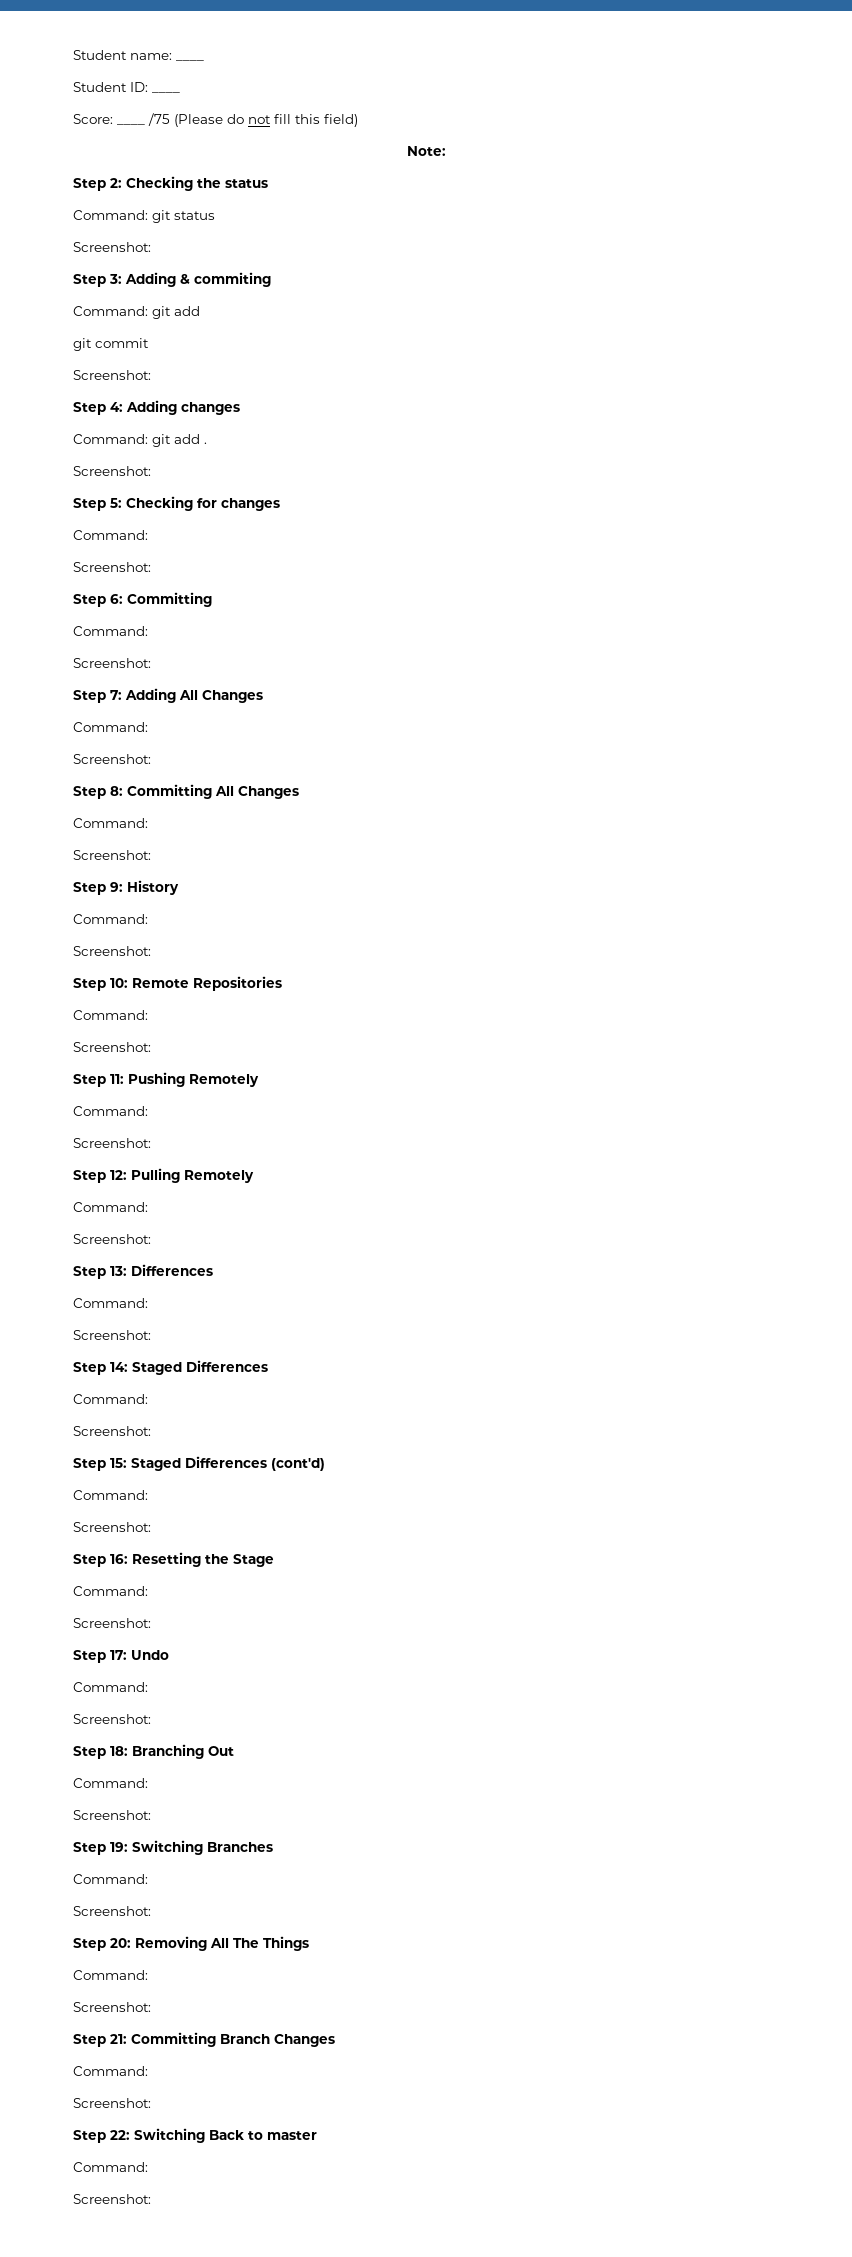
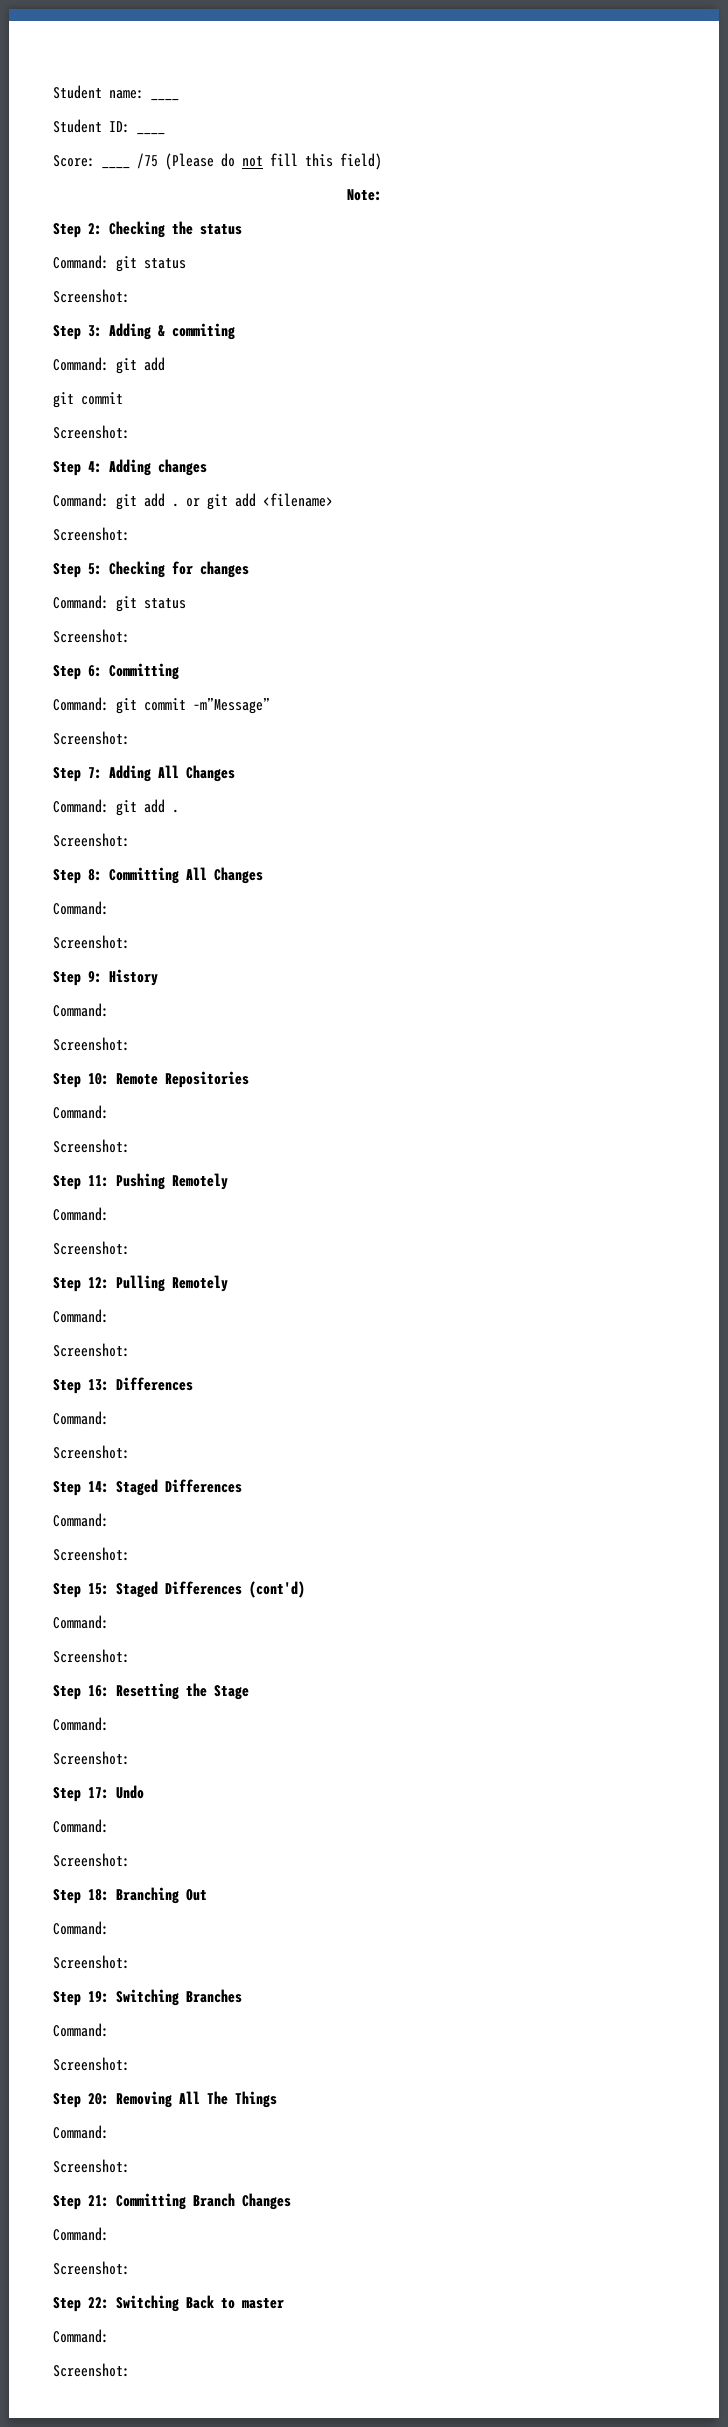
(207, 443) none -> [186,493,333,510] or git add <filename>
(148, 535) none -> [116,596,186,612] git status
(148, 631) none -> [116,697,270,714] git commit –m”Message”
(148, 727) none -> [116,799,179,816] git add .

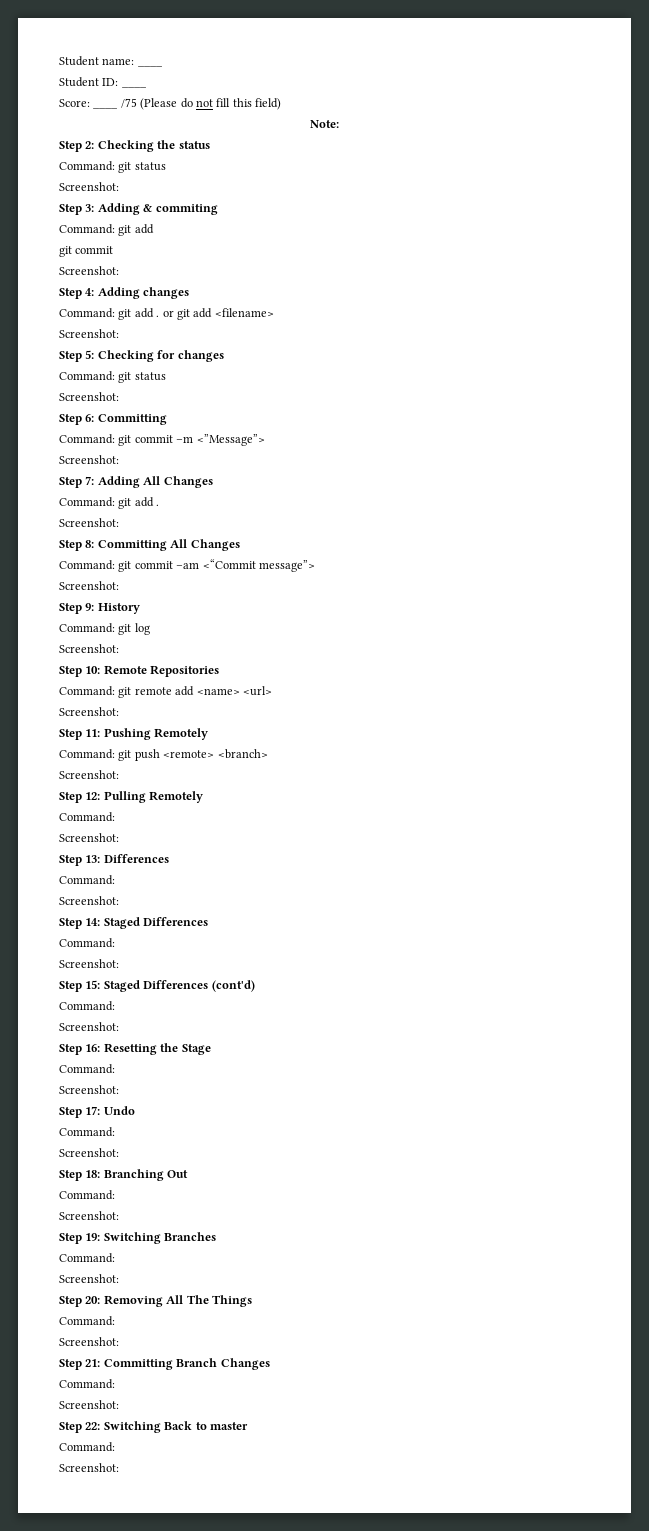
[193,697,270,714] –m”Message” -> [176,434,265,446] –m <”Message”>
(109, 908) none -> [118,559,315,572] git commit –am <“Commit message”>
(109, 1010) none -> [118,623,150,635] git log
(109, 1112) none -> [118,686,272,698] git remote add <name> <url>
(109, 1214) none -> [118,749,268,761] git push <remote> <branch>

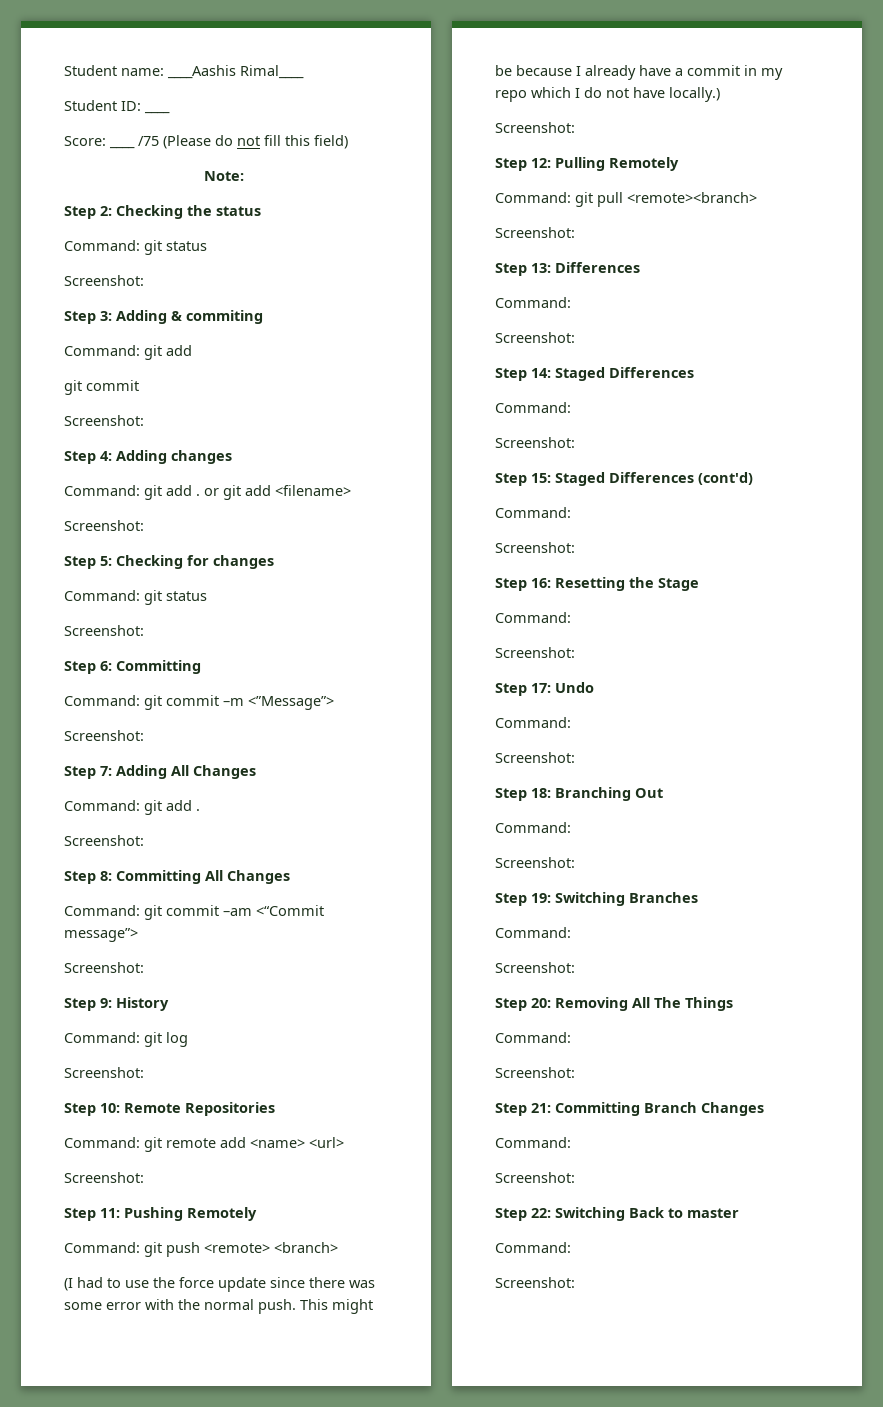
[137,65,163,67] ____ -> [167,65,304,79] ____Aashis Rimal____
(268, 754) none -> [64,1277,375,1292] [64,1299,373,1314] [495,65,783,80] [495,87,720,102] // (I had to use the force update since there was some error with the normal push. This might be because I already have a commit in my repo which I do not have locally.)
(115, 817) none -> [575,192,757,207] git pull <remote><branch>

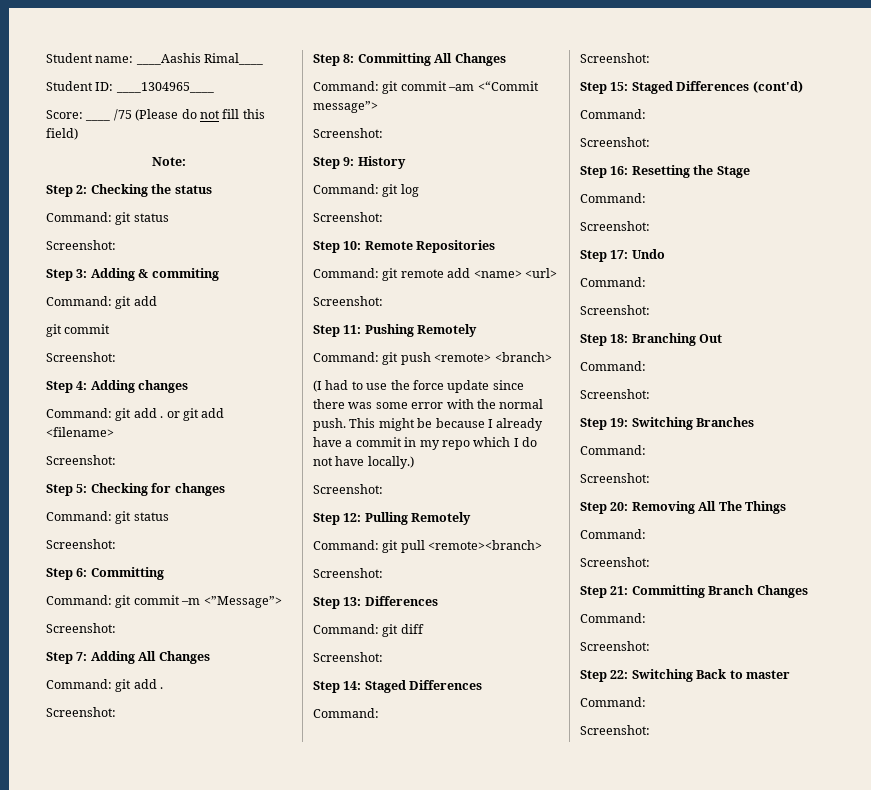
[144,111,170,114] ____ -> [115,82,214,93] ____1304965____
(571, 302) none -> [382,624,424,637] git diff

